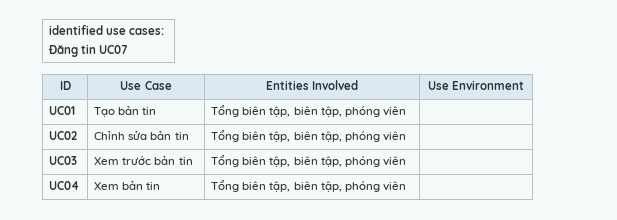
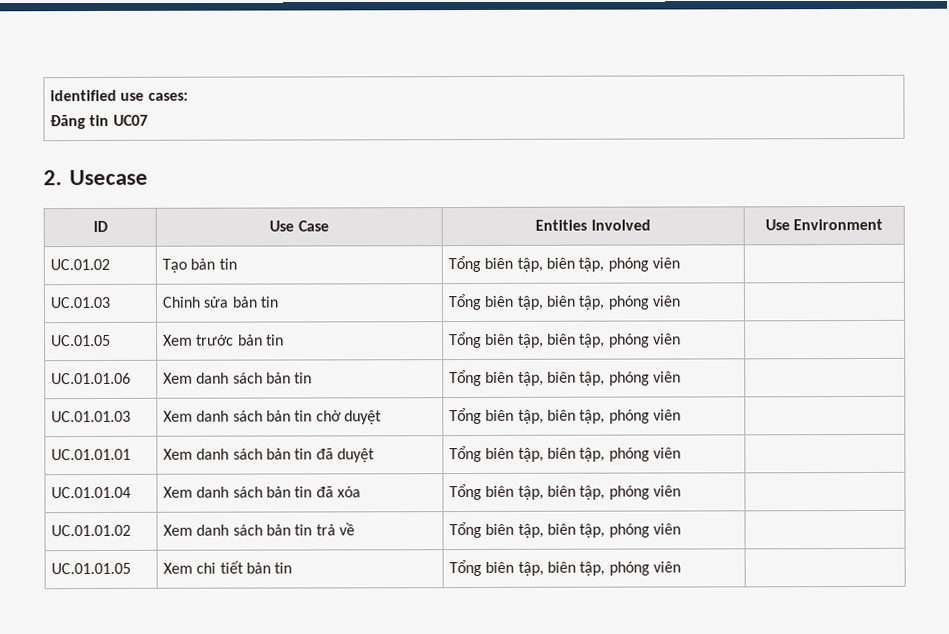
(129, 49) none -> [43,169,149,186] // 2. Usecase
[49,106,76,115] UC01 -> [49,258,110,271] UC.01.02
[49,131,78,140] UC02 -> [49,296,110,309] UC.01.03
[49,156,78,165] UC03 -> [50,334,111,347] UC.01.05
[49,181,80,190] [94,181,161,190] [211,180,406,192] UC04 | Xem bản tin | Tổng biên tập, biên tập, phóng viên | -> [50,372,131,385] [162,372,313,384] [448,369,681,387] [50,410,131,423] [162,410,382,425] [448,407,681,425] [50,448,131,461] [162,448,375,463] [448,445,681,463] [50,486,131,499] [162,486,361,498] [448,483,681,501] [50,524,131,537] [162,522,355,536] [448,521,681,539] [50,562,131,575] [162,560,293,574] [448,559,681,577] UC.01.01.06 | Xem danh sách bản tin | Tổng biên tập, biên tập, phóng viên | // UC.01.01.03 | Xem danh sách bản tin chờ duyệt | Tổng biên tập, biên tập, phóng viên | // UC.01.01.01 | Xem danh sách bản tin đã duyệt | Tổng biên tập, biên tập, phóng viên | // UC.01.01.04 | Xem danh sách bản tin đã xóa | Tổng biên tập, biên tập, phóng viên | // UC.01.01.02 | Xem danh sách bản tin trả về | Tổng biên tập, biên tập, phóng viên | // UC.01.01.05 | Xem chi tiết bản tin | Tổng biên tập, biên tập, phóng viên |

